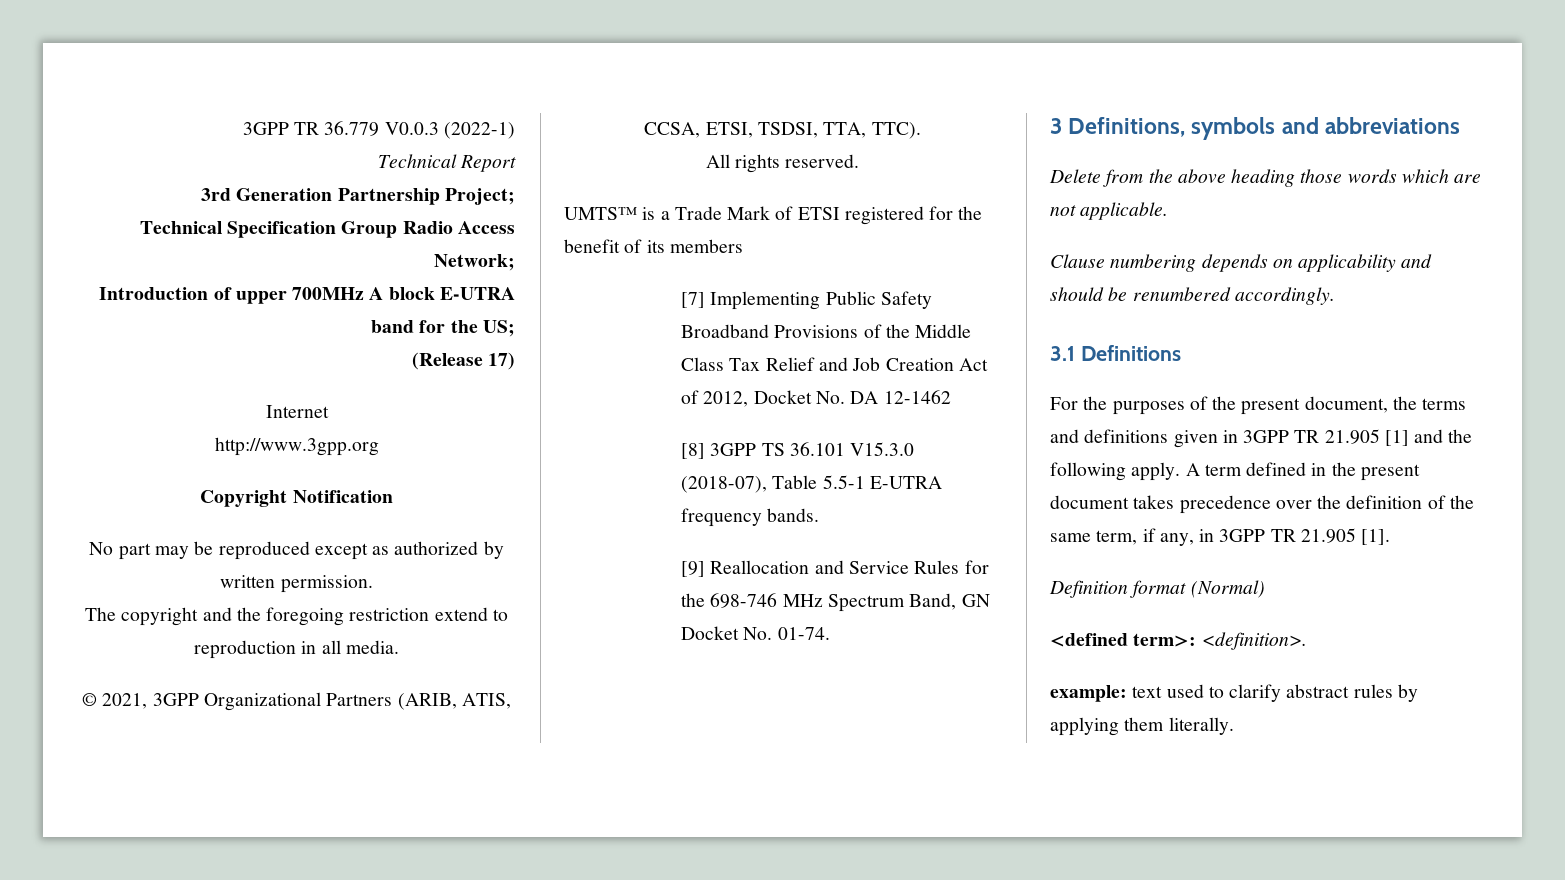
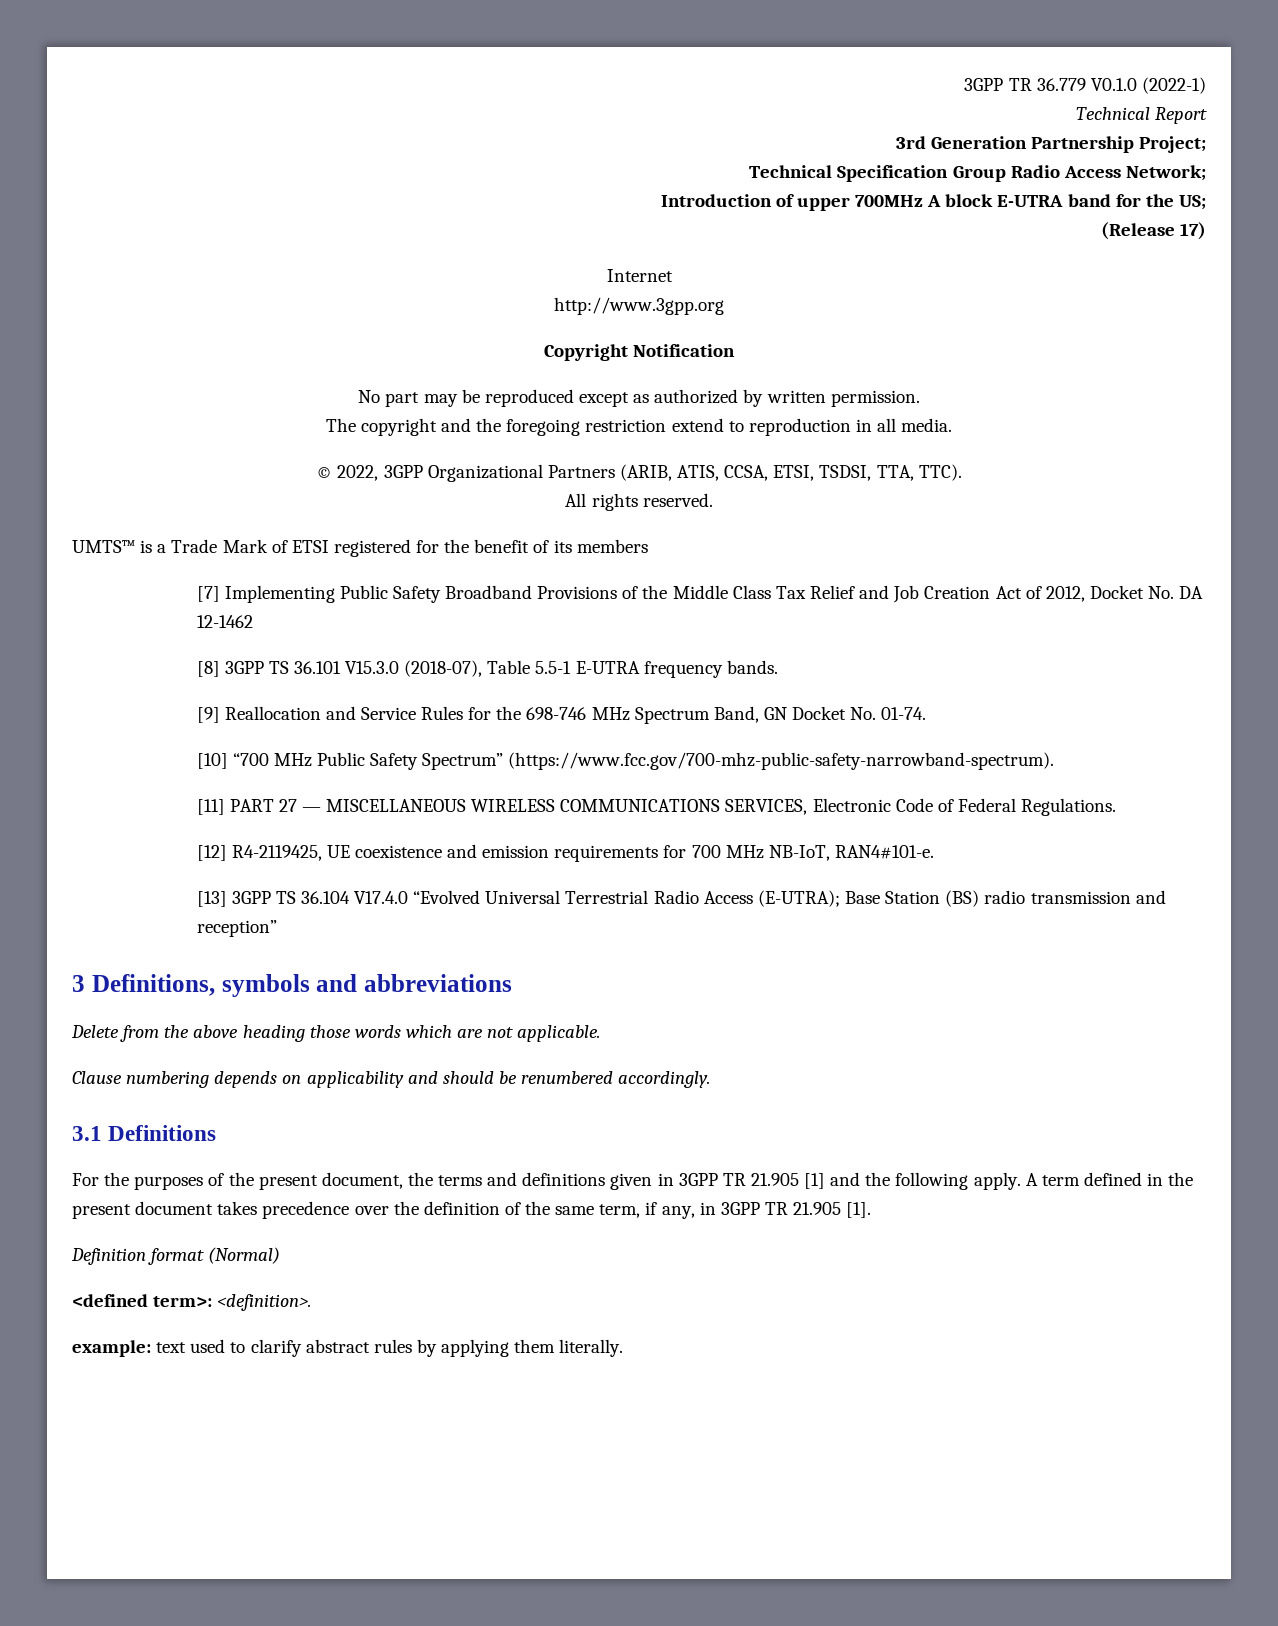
[384,122,439,135] V0.0.3 -> [1090,78,1137,91] V0.1.0
[102,693,148,709] 2021, -> [337,465,379,481] 2022,
(830, 633) none -> [196,752,1055,770] [196,798,1117,816] [196,844,934,862] [196,890,1166,907] [196,920,277,937] // [10] “700 MHz Public Safety Spectrum” (https://www.fcc.gov/700-mhz-public-safety-narrowband-spectrum). // [11] PART 27 — MISCELLANEOUS WIRELESS COMMUNICATIONS SERVICES, Electronic Code of Federal Regulations. // [12] R4-2119425, UE coexistence and emission requirements for 700 MHz NB-IoT, RAN4#101-e. // [13] 3GPP TS 36.104 V17.4.0 “Evolved Universal Terrestrial Radio Access (E-UTRA); Base Station (BS) radio transmission and reception”

